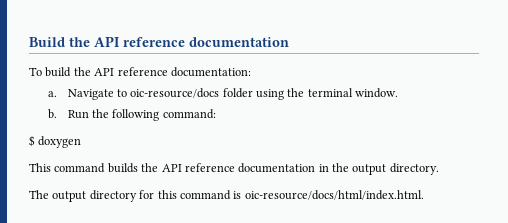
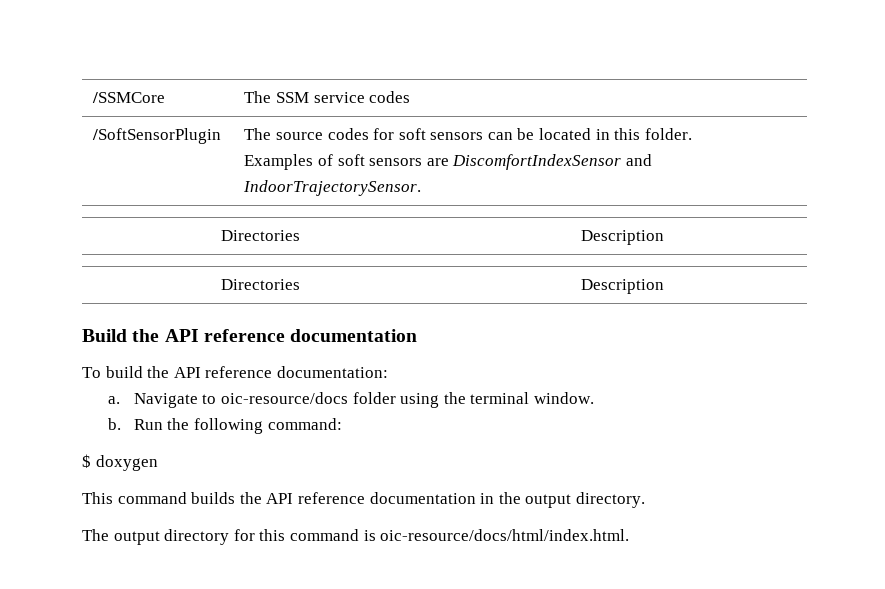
(29, 42) none -> [92,92,166,103] [244,91,411,103] [92,128,222,144] [244,128,692,140] [244,154,652,170] [243,180,422,196] [220,230,300,241] [580,230,664,245] [220,279,300,290] [580,279,664,294] /SSMCore | The SSM service codes // /SoftSensorPlugin | The source codes for soft sensors can be located in this folder. // Examples of soft sensors are DiscomfortIndexSensor and IndoorTrajectorySensor. // Directories | Description // Directories | Description //

